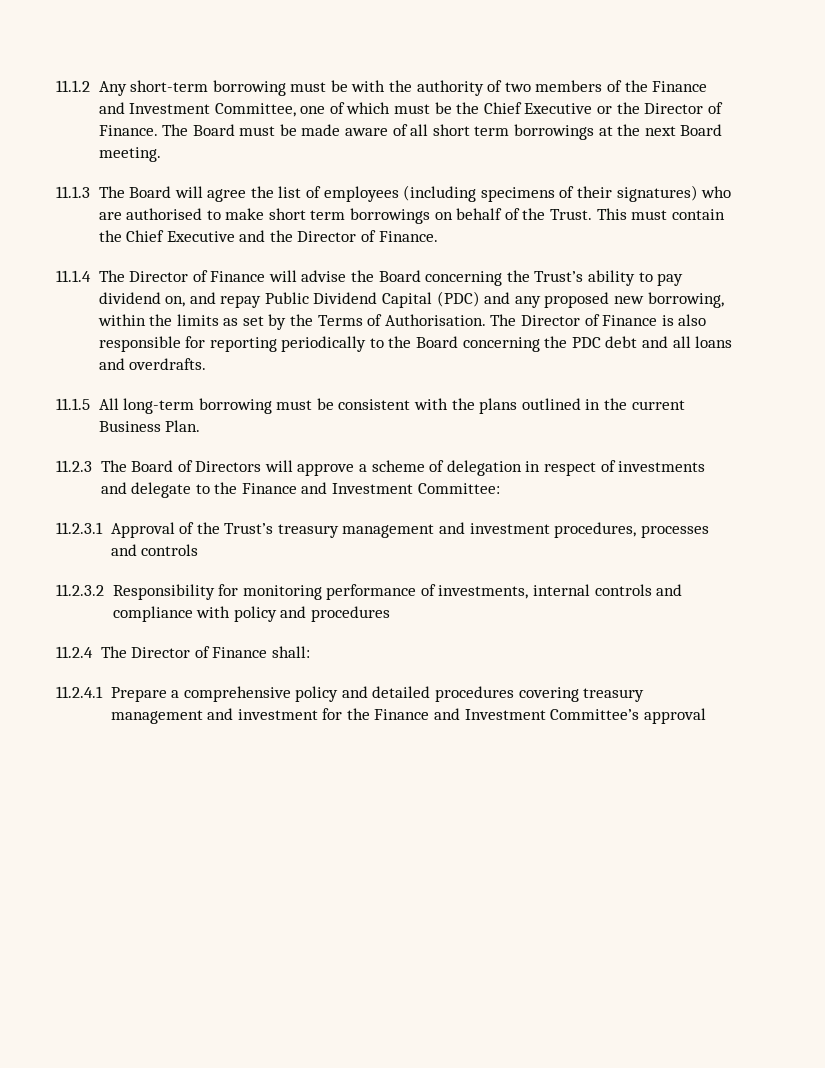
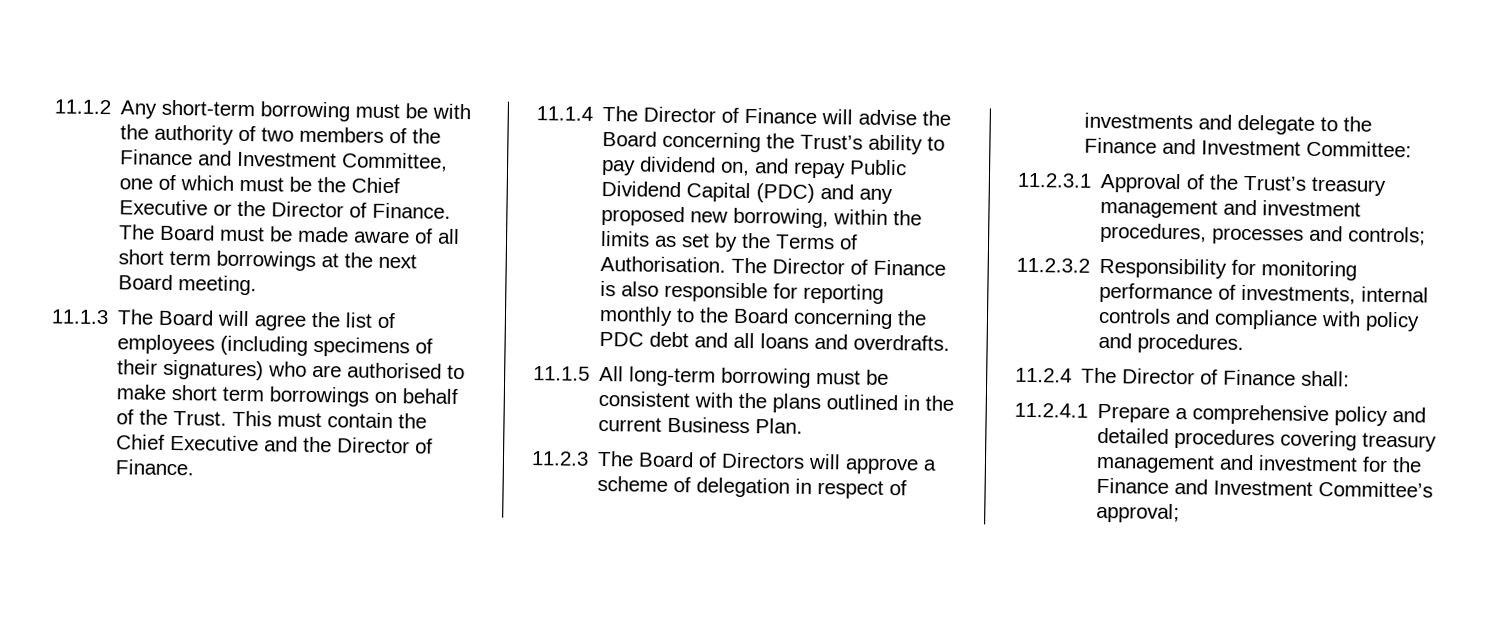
[281,336,367,352] periodically -> [599,305,674,326] monthly
[141,544,199,556] controls -> [1348,226,1427,246] controls;
[310,606,390,622] procedures -> [1137,333,1245,354] procedures.
[643,708,706,724] approval -> [1096,502,1181,524] approval;

